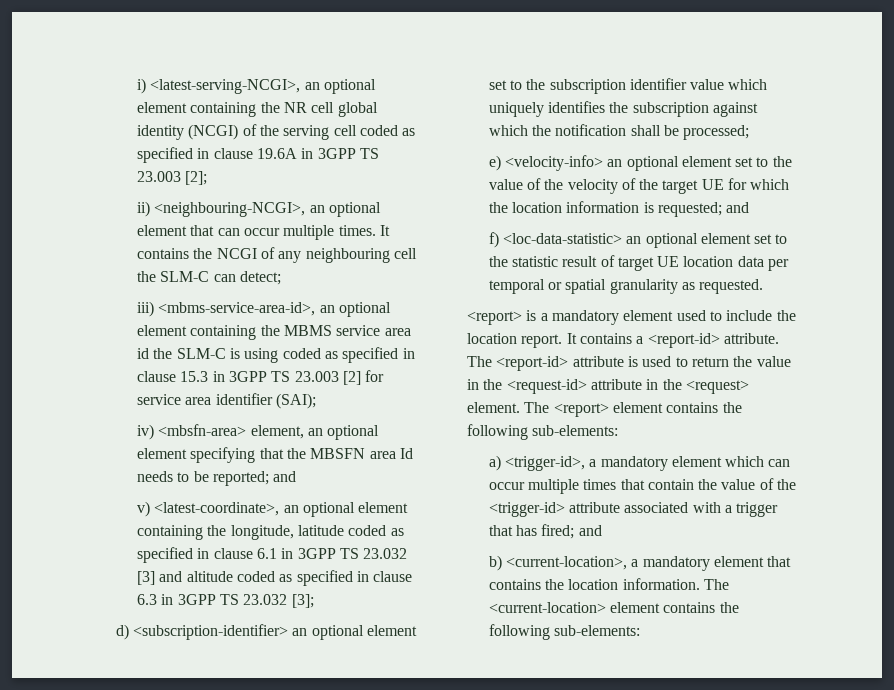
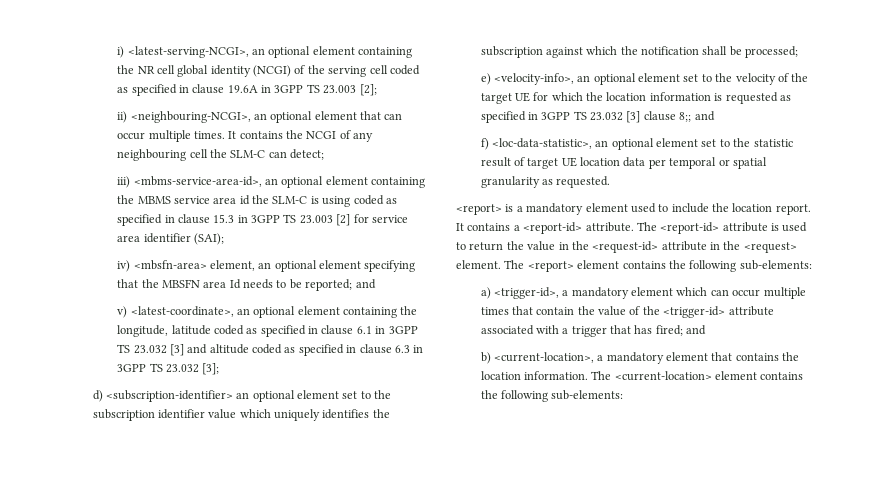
[504,155,792,171] [488,178,564,190] <velocity-info> an optional element set to the value of the -> [493,73,733,85] <velocity-info>, an optional element set to the
[657,202,722,217] requested; -> [725,92,791,104] [480,111,692,123] requested as specified in 3GPP TS 23.032 [3] clause 8;;
[502,233,622,244] <loc-data-statistic> -> [491,138,592,149] <loc-data-statistic>,

